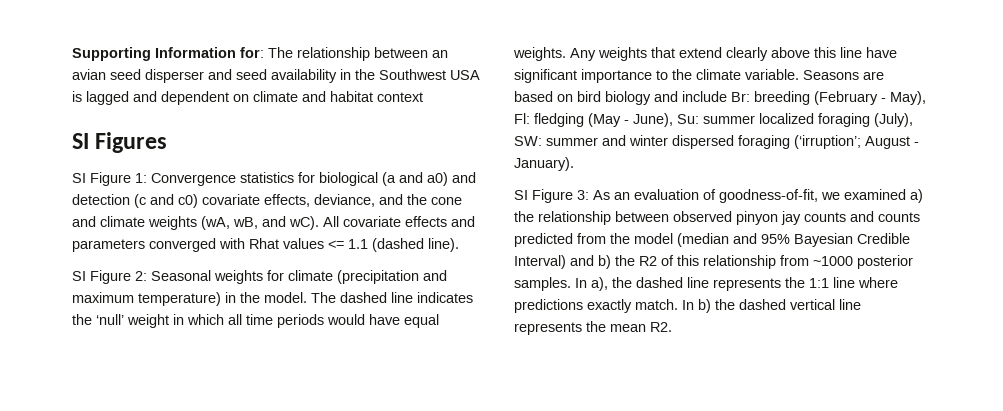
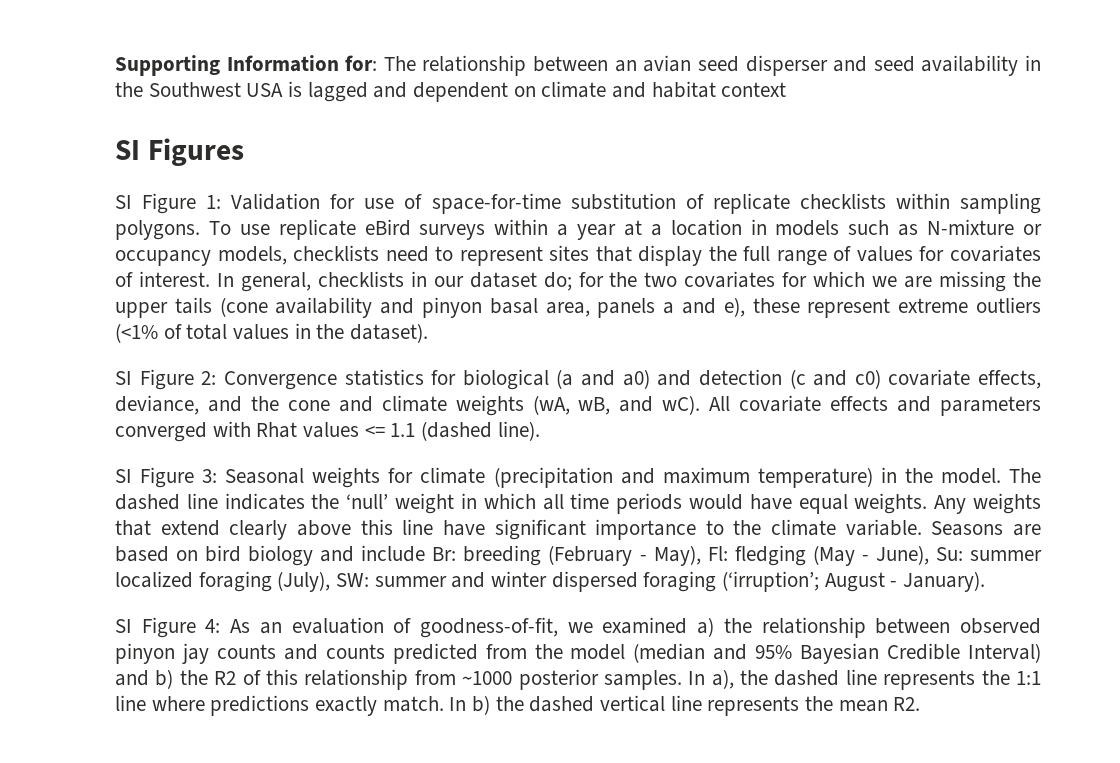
(147, 178) none -> [231,193,1041,214] [115,219,1042,240] [115,245,1041,266] [115,271,1041,292] [115,297,1041,318] [115,323,429,343] [115,369,217,390] Validation for use of space-for-time substitution of replicate checklists within sampling polygons. To use replicate eBird surveys within a year at a location in models such as N-mixture or occupancy models, checklists need to represent sites that display the full range of values for covariates of interest. In general, checklists in our dataset do; for the two covariates for which we are missing the upper tails (cone availability and pinyon basal area, panels a and e), these represent extreme outliers (<1% of total values in the dataset). // SI Figure 2:
[135,271,147,281] 2: -> [202,469,218,483] 3:
[577,190,589,200] 3: -> [205,619,221,633] 4:

